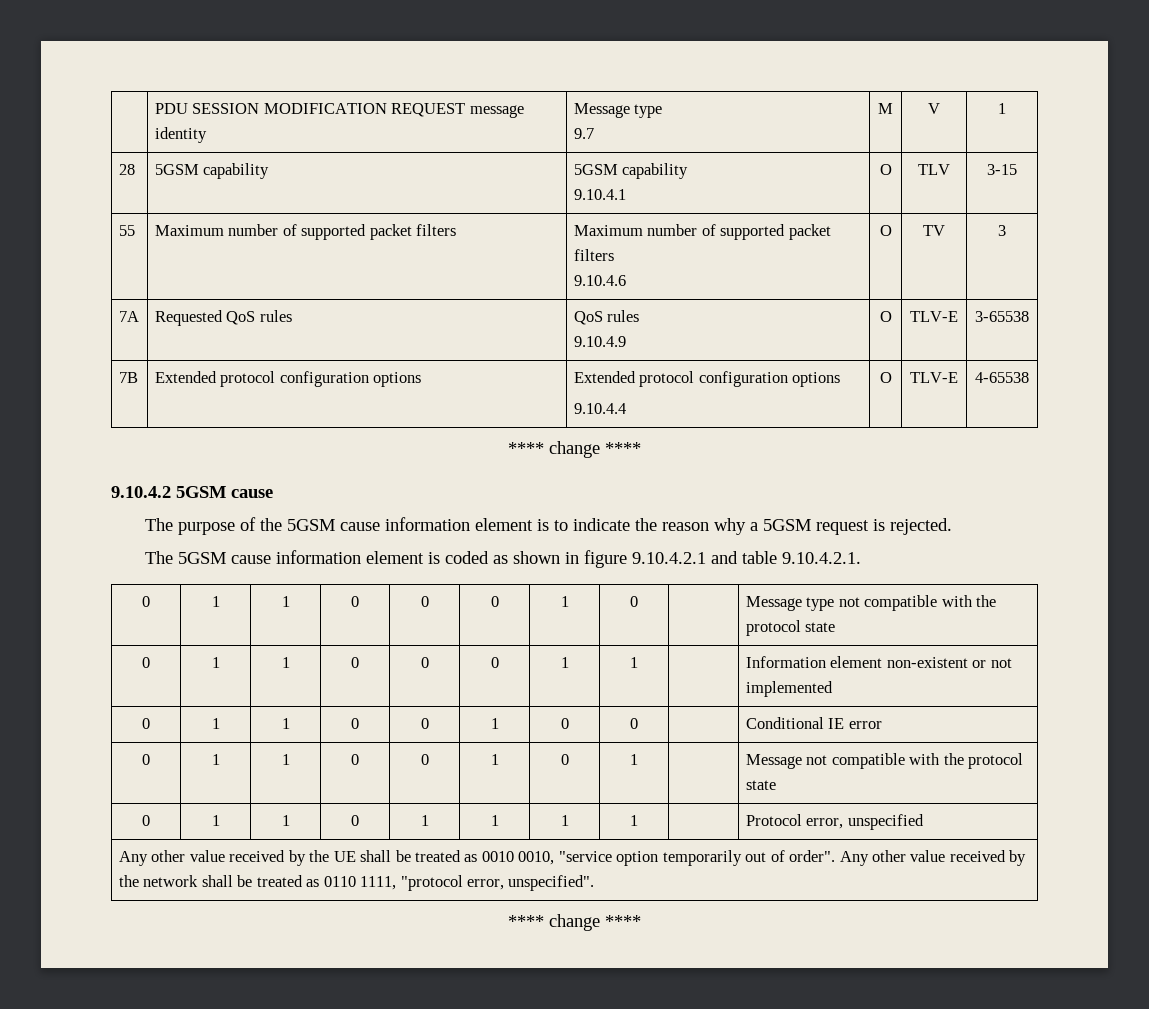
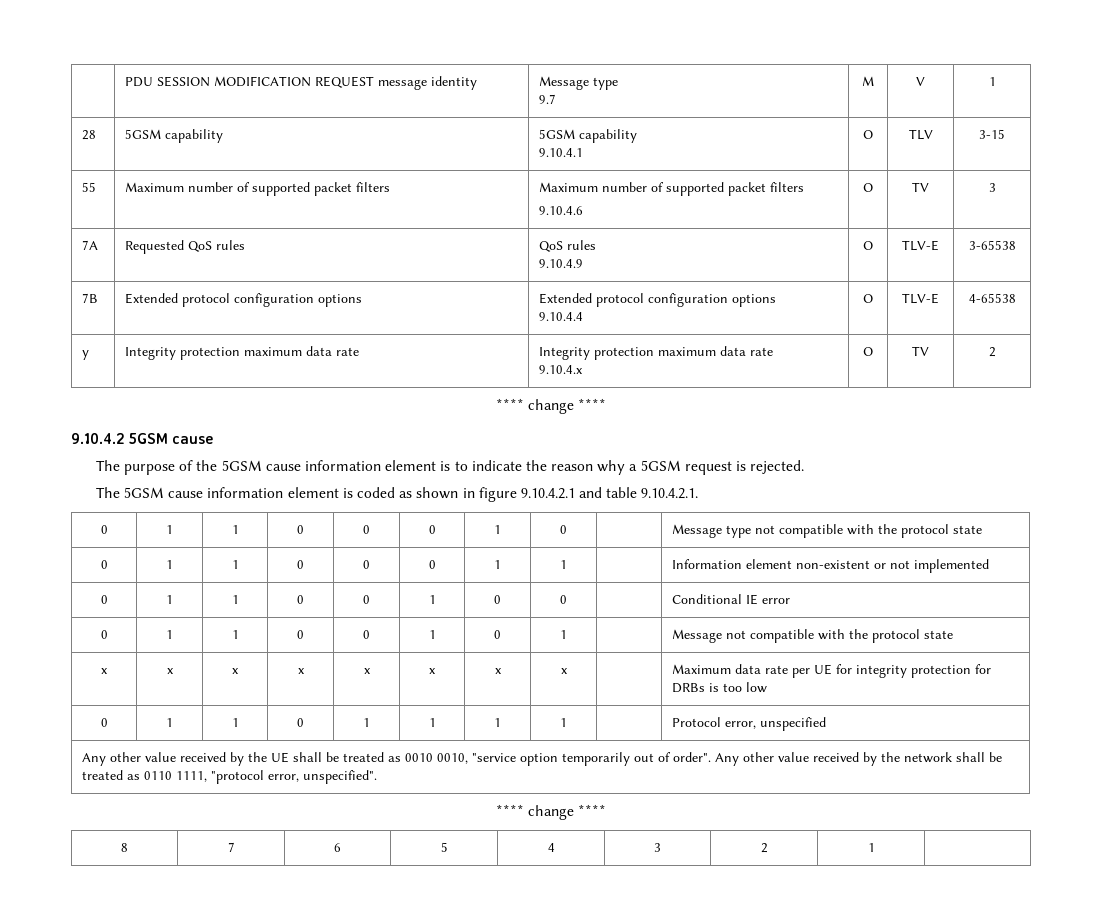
(1029, 377) none -> [82,350,90,360] [125,346,360,360] [539,346,774,360] [539,365,584,374] [863,347,873,356] [912,346,929,356] [988,347,996,357] // y | Integrity protection maximum data rate | Integrity protection maximum data rate // 9.10.4.x | O | TV | 2
(776, 785) none -> [101,668,108,674] [166,668,174,674] [232,668,239,674] [297,668,305,674] [363,668,371,674] [429,668,436,674] [494,668,502,674] [560,668,568,674] [672,664,992,678] [672,682,768,693] // x | x | x | x | x | x | x | x | | Maximum data rate per UE for integrity protection for DRBs is too low
(641, 921) none -> [121,843,128,852] [227,842,235,852] [334,843,341,852] [440,842,448,852] [547,843,555,852] [654,843,661,852] [760,843,768,853] [867,843,875,852] // 8 | 7 | 6 | 5 | 4 | 3 | 2 | 1 |

